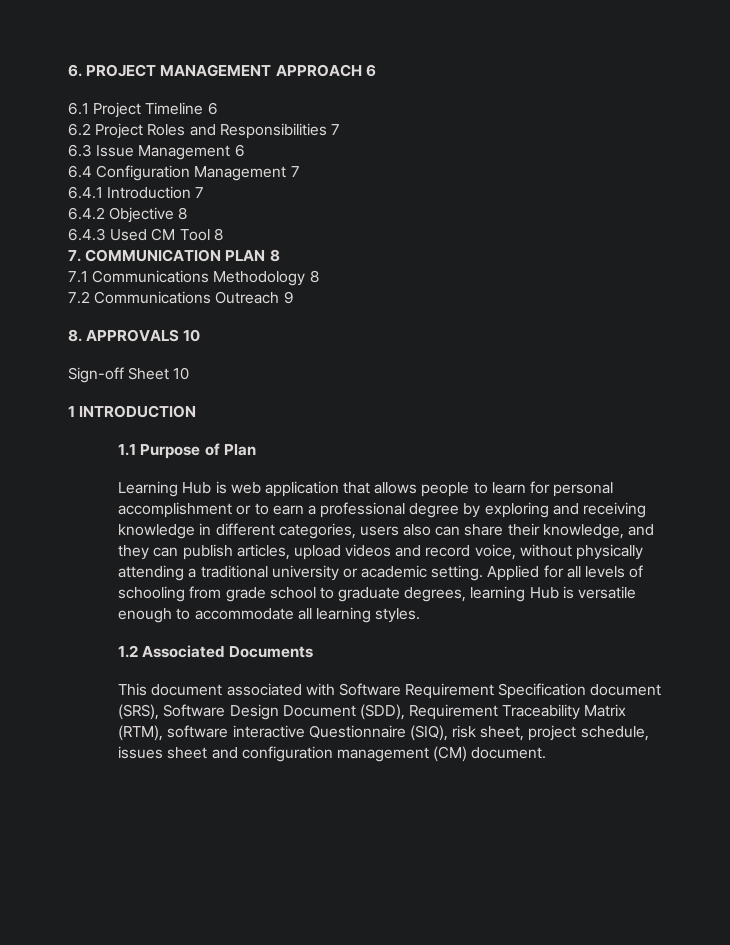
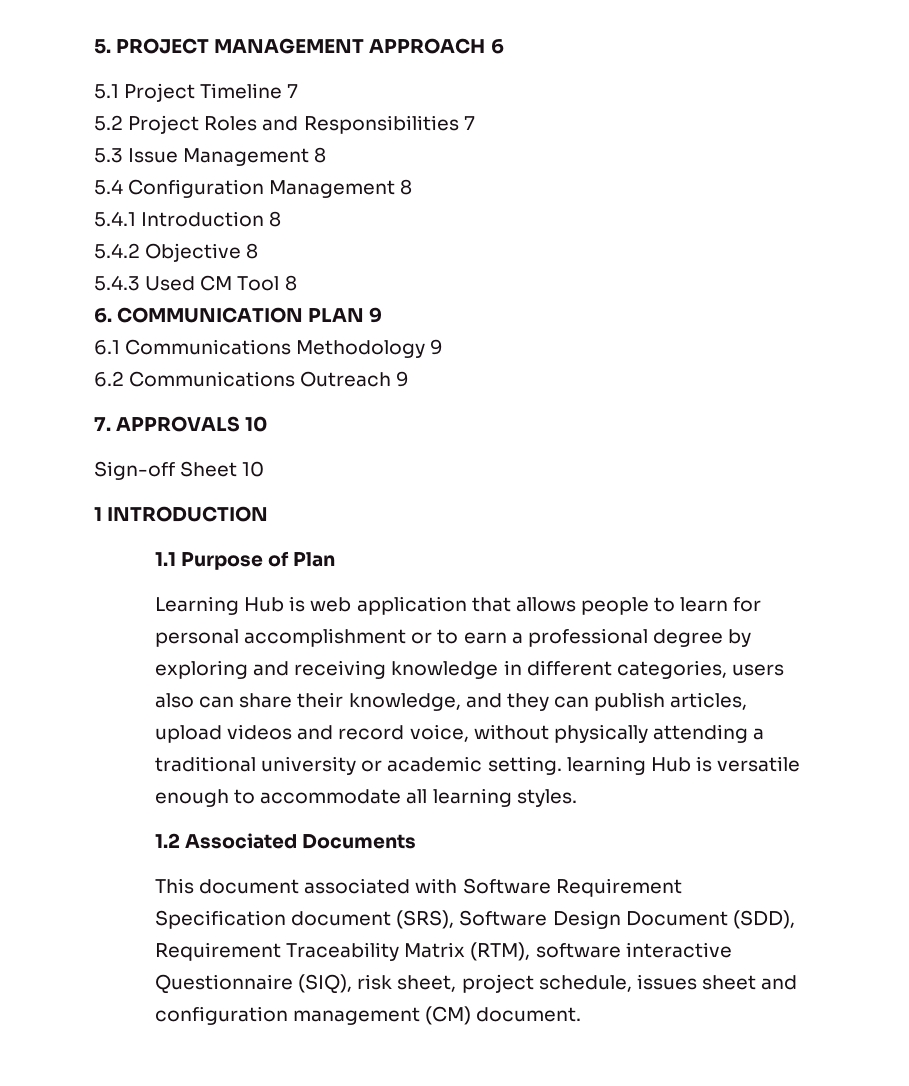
[68,64,82,77] 6. -> [94,39,111,54] 5.
[68,102,89,115] 6.1 -> [94,84,119,99] 5.1
[207,102,218,115] [68,123,91,136] 6 // 6.2 -> [287,84,299,98] [94,115,123,131] 7 // 5.2
[68,144,92,157] 6.3 -> [94,148,123,163] 5.3
[234,144,245,157] [68,165,300,181] [68,186,205,199] [68,207,105,220] 6 // 6.4 Configuration Management 7 // 6.4.1 Introduction 7 // 6.4.2 -> [314,147,327,163] [94,179,413,198] [94,211,282,227] [94,243,140,259] 8 // 5.4 Configuration Management 8 // 5.4.1 Introduction 8 // 5.4.2
[68,228,106,241] 6.4.3 -> [94,275,140,291] 5.4.3
[68,250,81,262] 7. -> [94,308,112,323] 6.
[269,249,280,262] [68,270,319,286] [68,291,90,304] 8 // 7.1 Communications Methodology 8 // 7.2 -> [369,307,383,323] [94,339,444,358] [94,371,124,387] 9 // 6.1 Communications Methodology 9 // 6.2
[68,329,82,342] 8. -> [94,417,111,431] 7.
[487,565,644,581] [118,586,467,602] Applied for all levels of schooling from grade school to graduate degrees, -> (562, 765) none

